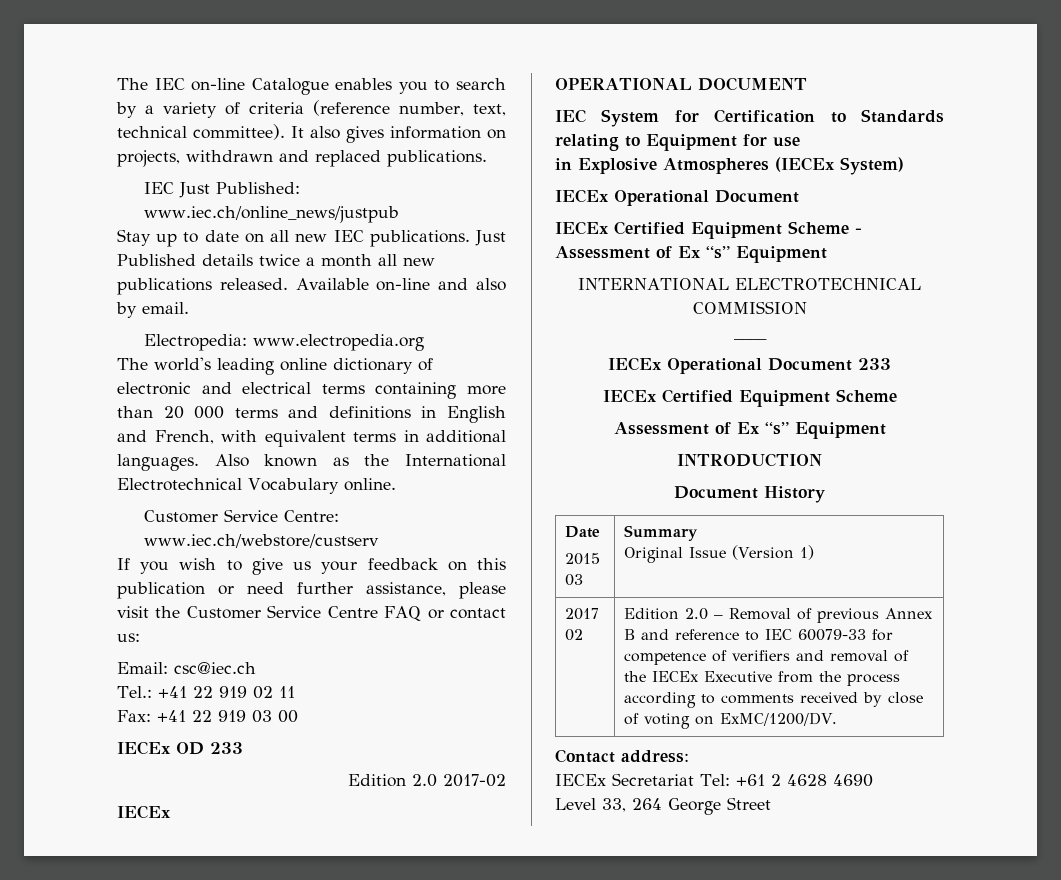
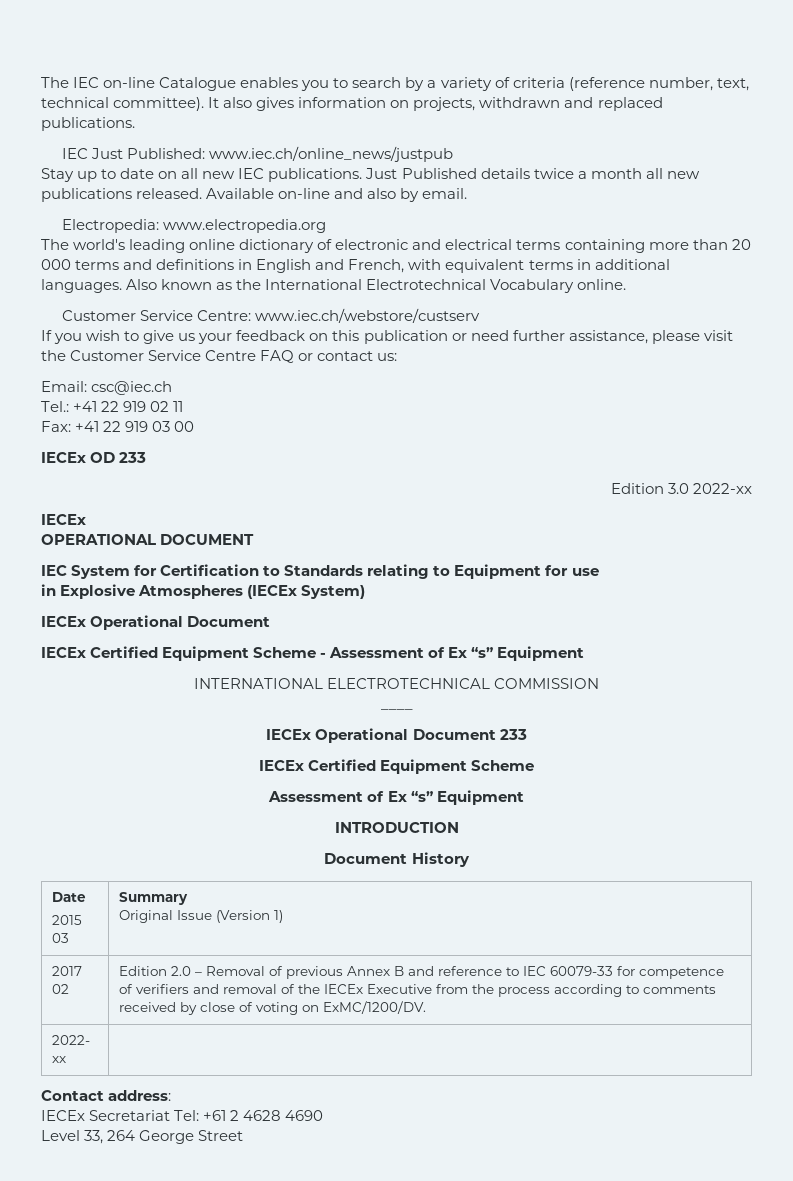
[412,774,506,787] 2.0 2017-02 -> [667,483,752,494] 3.0 2022-xx
(838, 719) none -> [52,1035,91,1045] [52,1056,67,1063] // 2022- xx |

